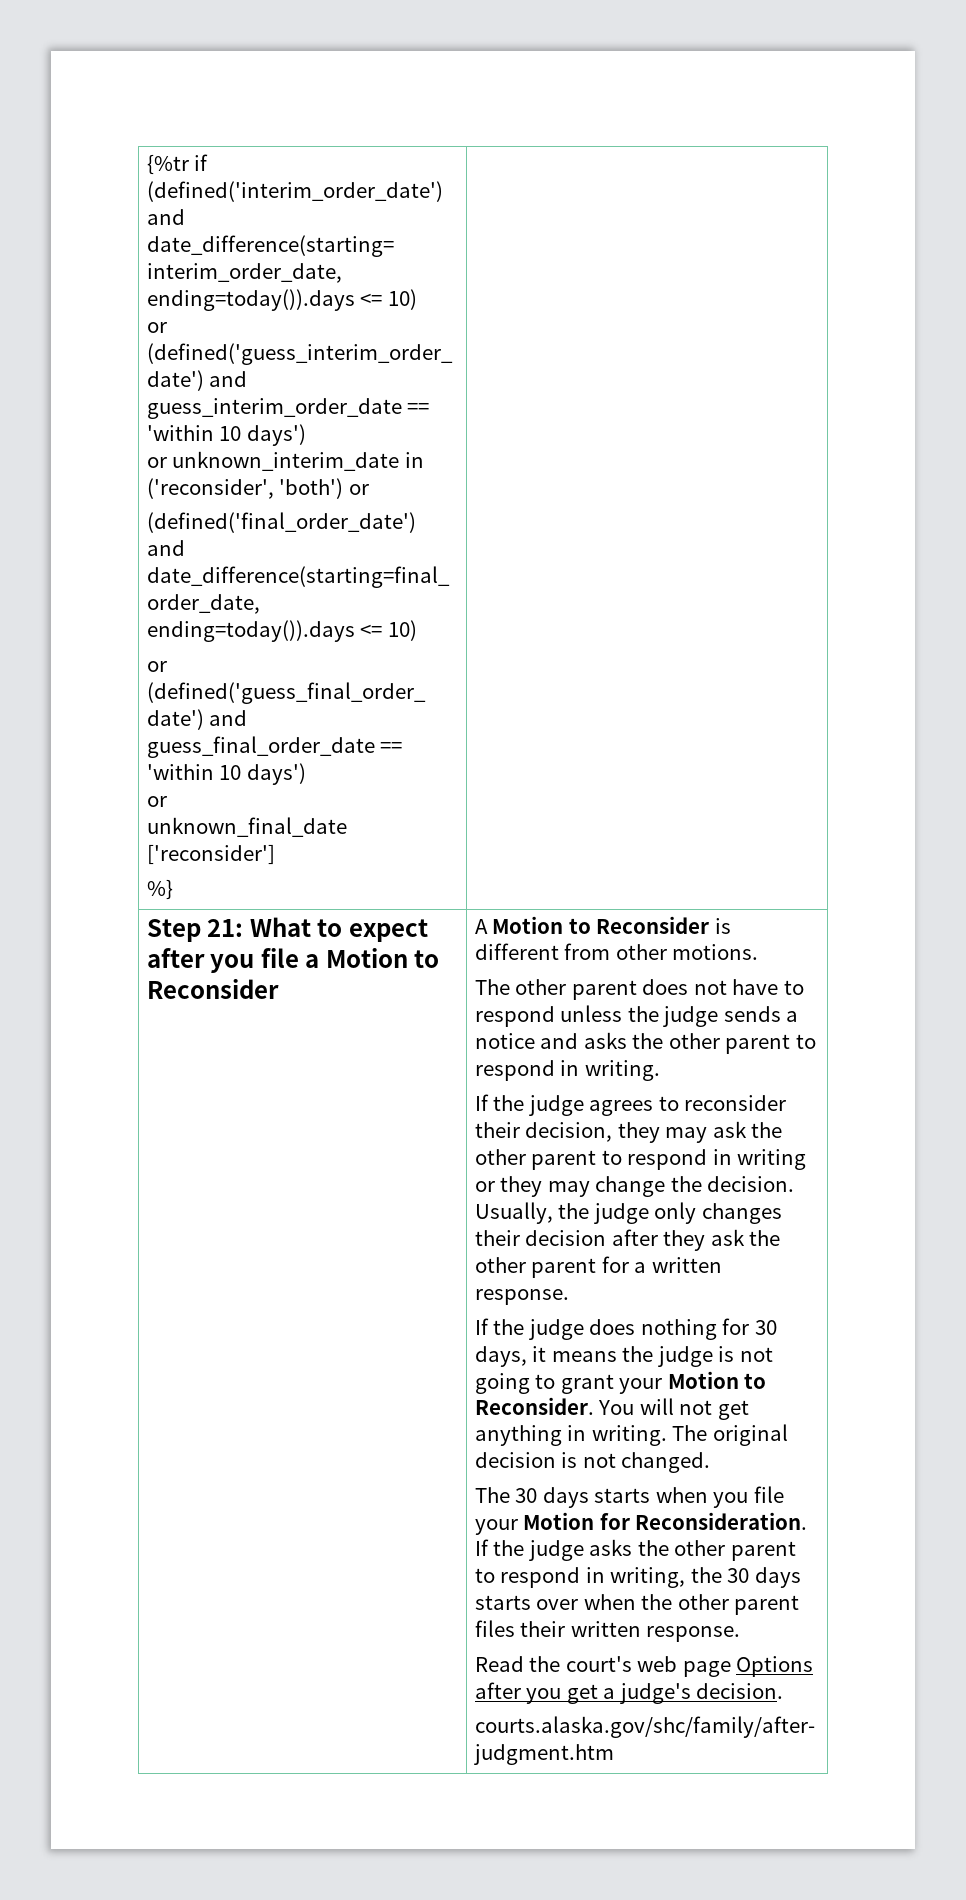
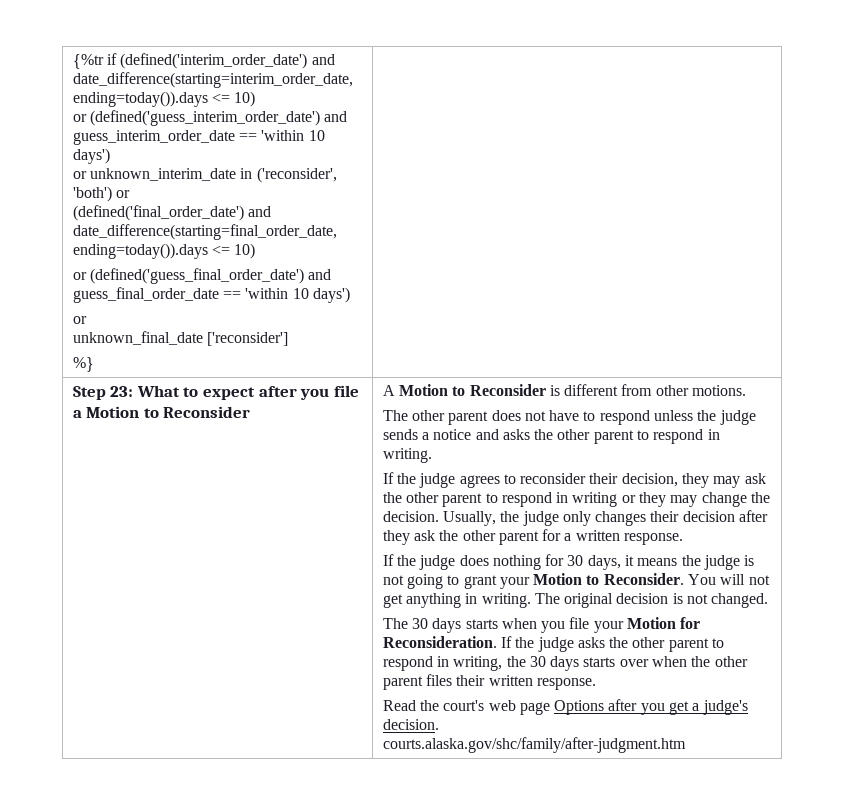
[207,919,244,937] 21: -> [110,386,134,397] 23:

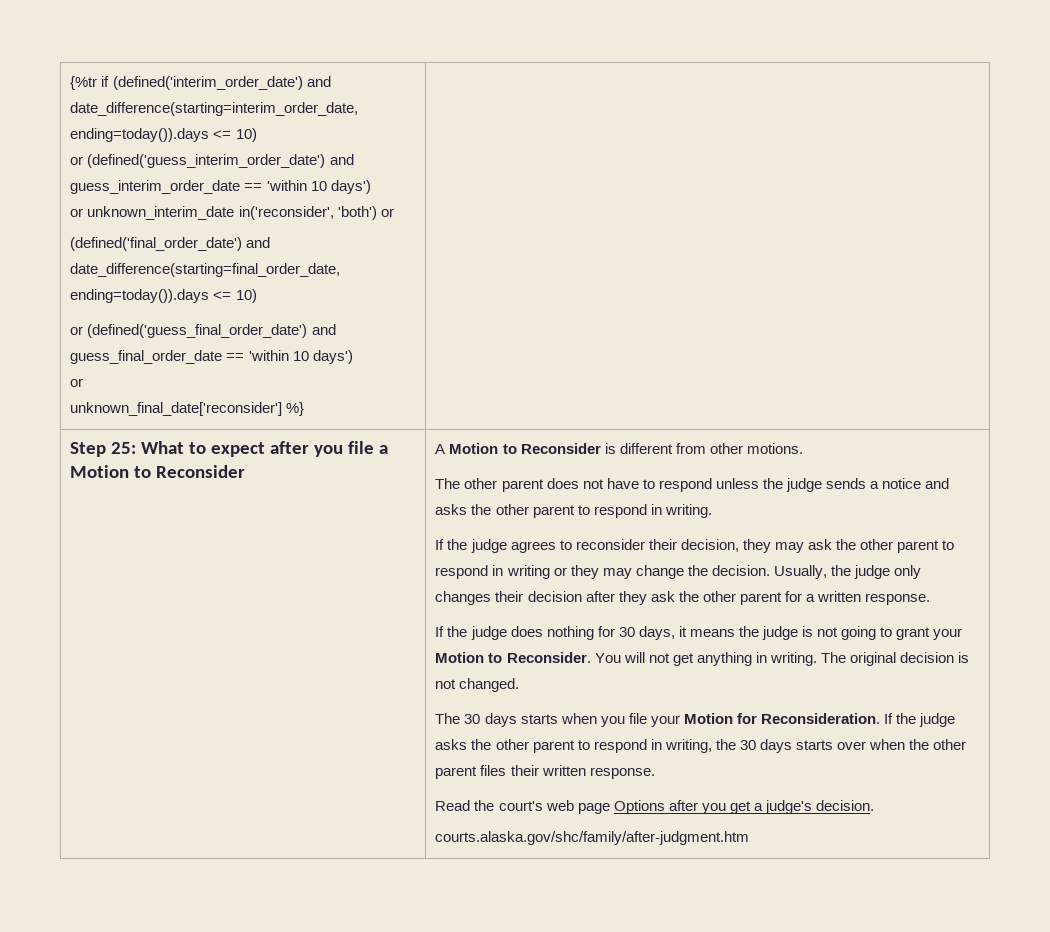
[240,167,337,183] in ('reconsider', -> [238,206,334,220] in('reconsider',
[72,331,288,346] unknown_final_date ['reconsider'] // -> [70,402,283,416] unknown_final_date['reconsider']
[110,386,134,397] 23: -> [111,442,137,454] 25:

